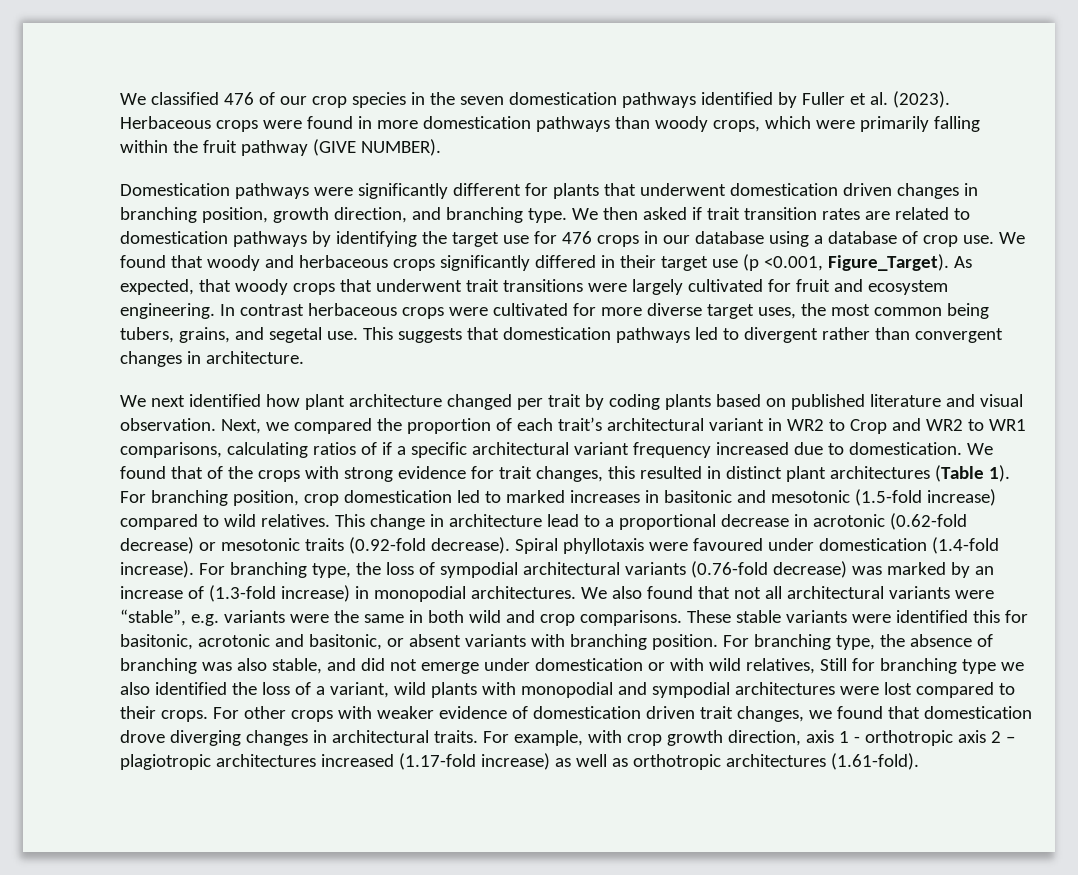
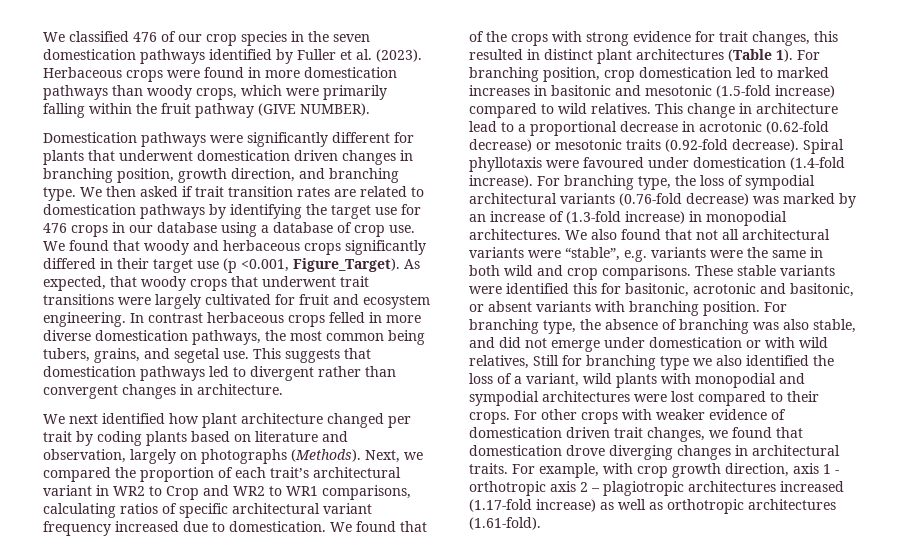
[448,303,796,319] were cultivated for more diverse target uses, -> [329,312,421,323] [43,330,261,345] felled in more diverse domestication pathways,
[790,394,865,410] published -> (251, 438) none
[979,394,1023,407] [120,418,216,431] visual observation. -> [43,449,361,464] observation, largely on photographs (Methods).
[381,442,406,455] if a -> (177, 508) none

